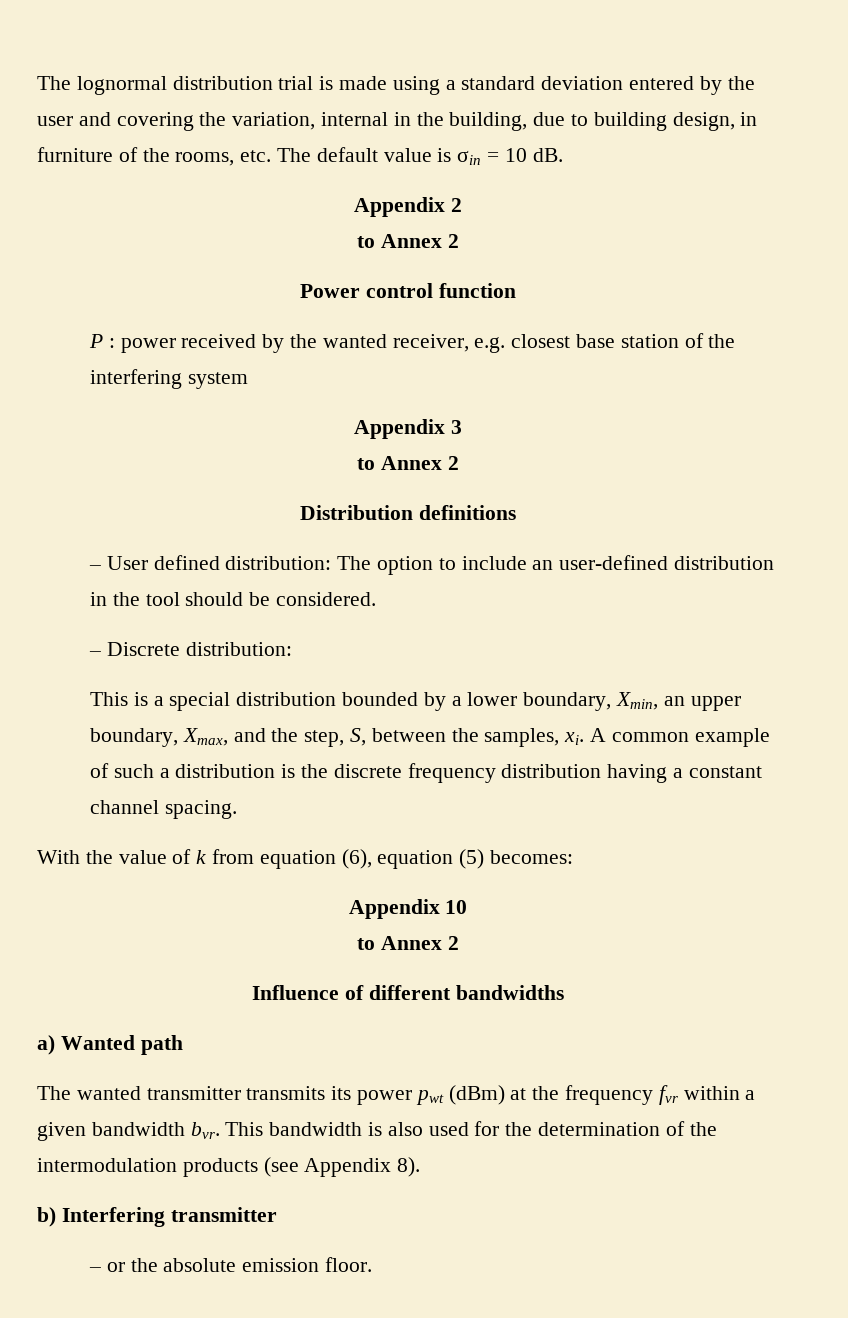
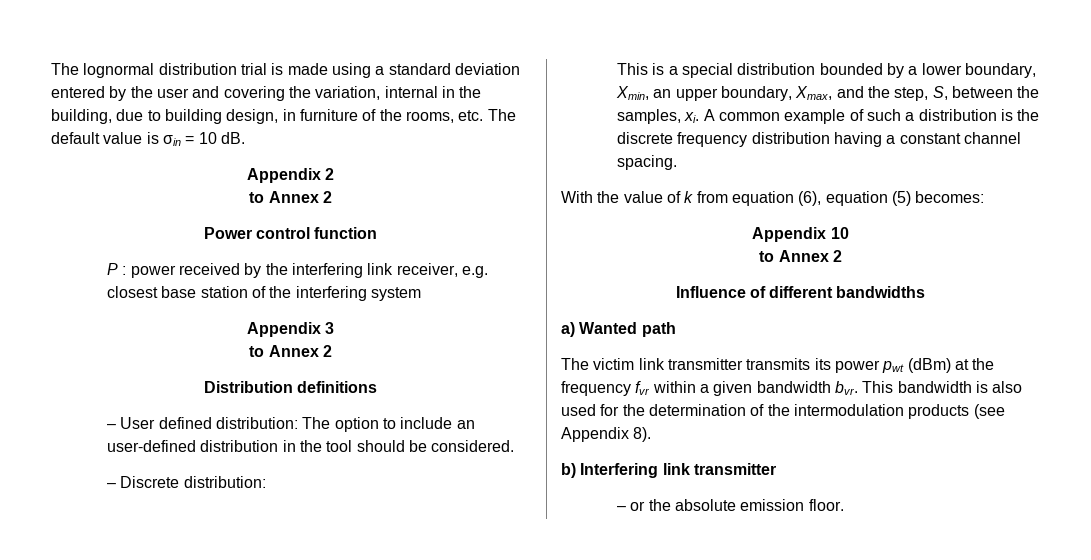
[322,334,387,348] wanted -> [291,263,394,278] interfering link
[76,1086,141,1100] wanted -> [593,358,665,370] victim link
(165, 1217) none -> [662,463,690,475] link

